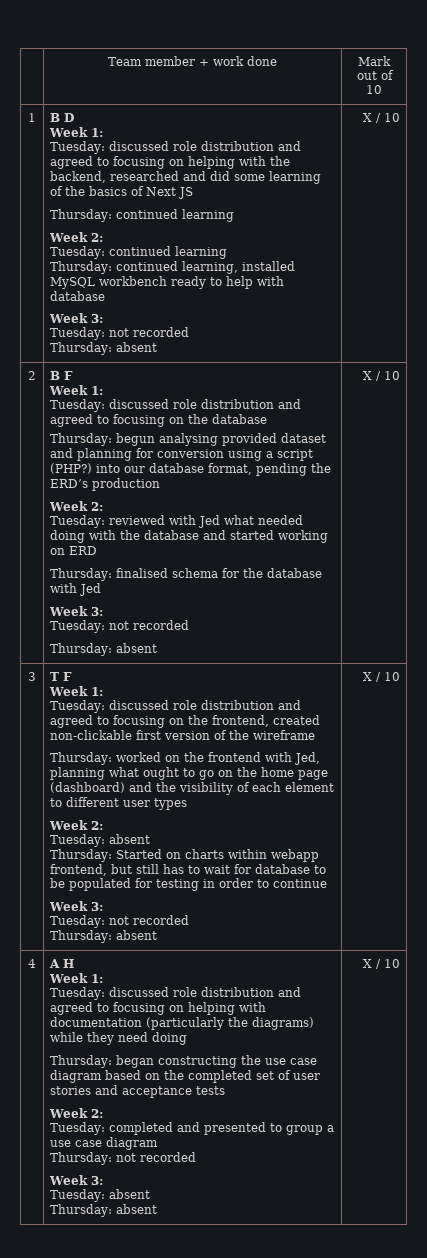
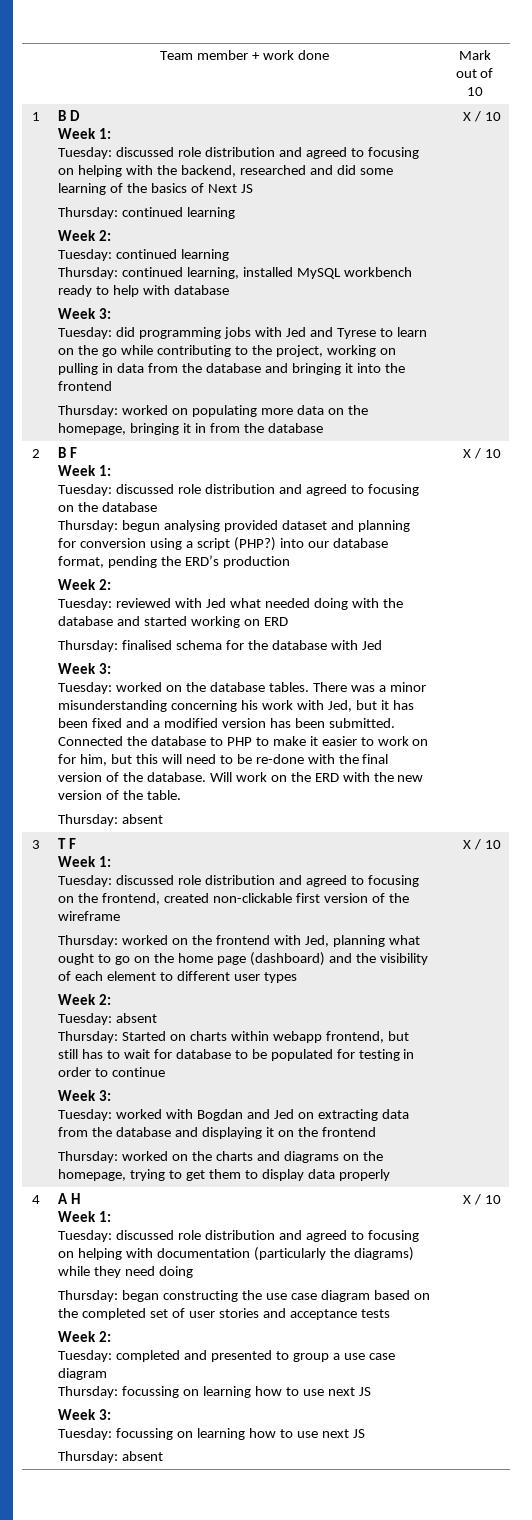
[109,327,190,337] [50,342,158,355] not recorded // Thursday: absent -> [116,327,427,339] [58,345,396,357] [58,363,405,375] [58,381,113,391] [58,405,368,417] [58,423,323,435] did programming jobs with Jed and Tyrese to learn on the go while contributing to the project, working on pulling in data from the database and bringing it into the frontend // Thursday: worked on populating more data on the homepage, bringing it in from the database
[109,620,190,630] not recorded -> [116,682,426,692] [58,700,414,712] [58,718,395,728] [58,736,429,746] [58,754,389,766] [58,772,424,782] [58,790,182,800] worked on the database tables. There was a minor misunderstanding concerning his work with Jed, but it has been fixed and a modified version has been submitted. Connected the database to PHP to make it easier to work on for him, but this will need to be re-done with the final version of the database. Will work on the ERD with the new version of the table.
[109,915,190,925] [50,930,158,943] not recorded // Thursday: absent -> [116,1109,409,1121] [58,1127,376,1139] [58,1151,383,1163] [58,1169,390,1181] worked with Bogdan and Jed on extracting data from the database and displaying it on the frontend // Thursday: worked on the charts and diagrams on the homepage, trying to get them to display data properly
[116,1152,197,1162] [49,1175,104,1185] [50,1189,151,1202] not recorded // Week 3: // Tuesday: absent -> [122,1386,371,1398] [58,1409,112,1420] [58,1428,365,1440] focussing on learning how to use next JS // Week 3: // Tuesday: focussing on learning how to use next JS

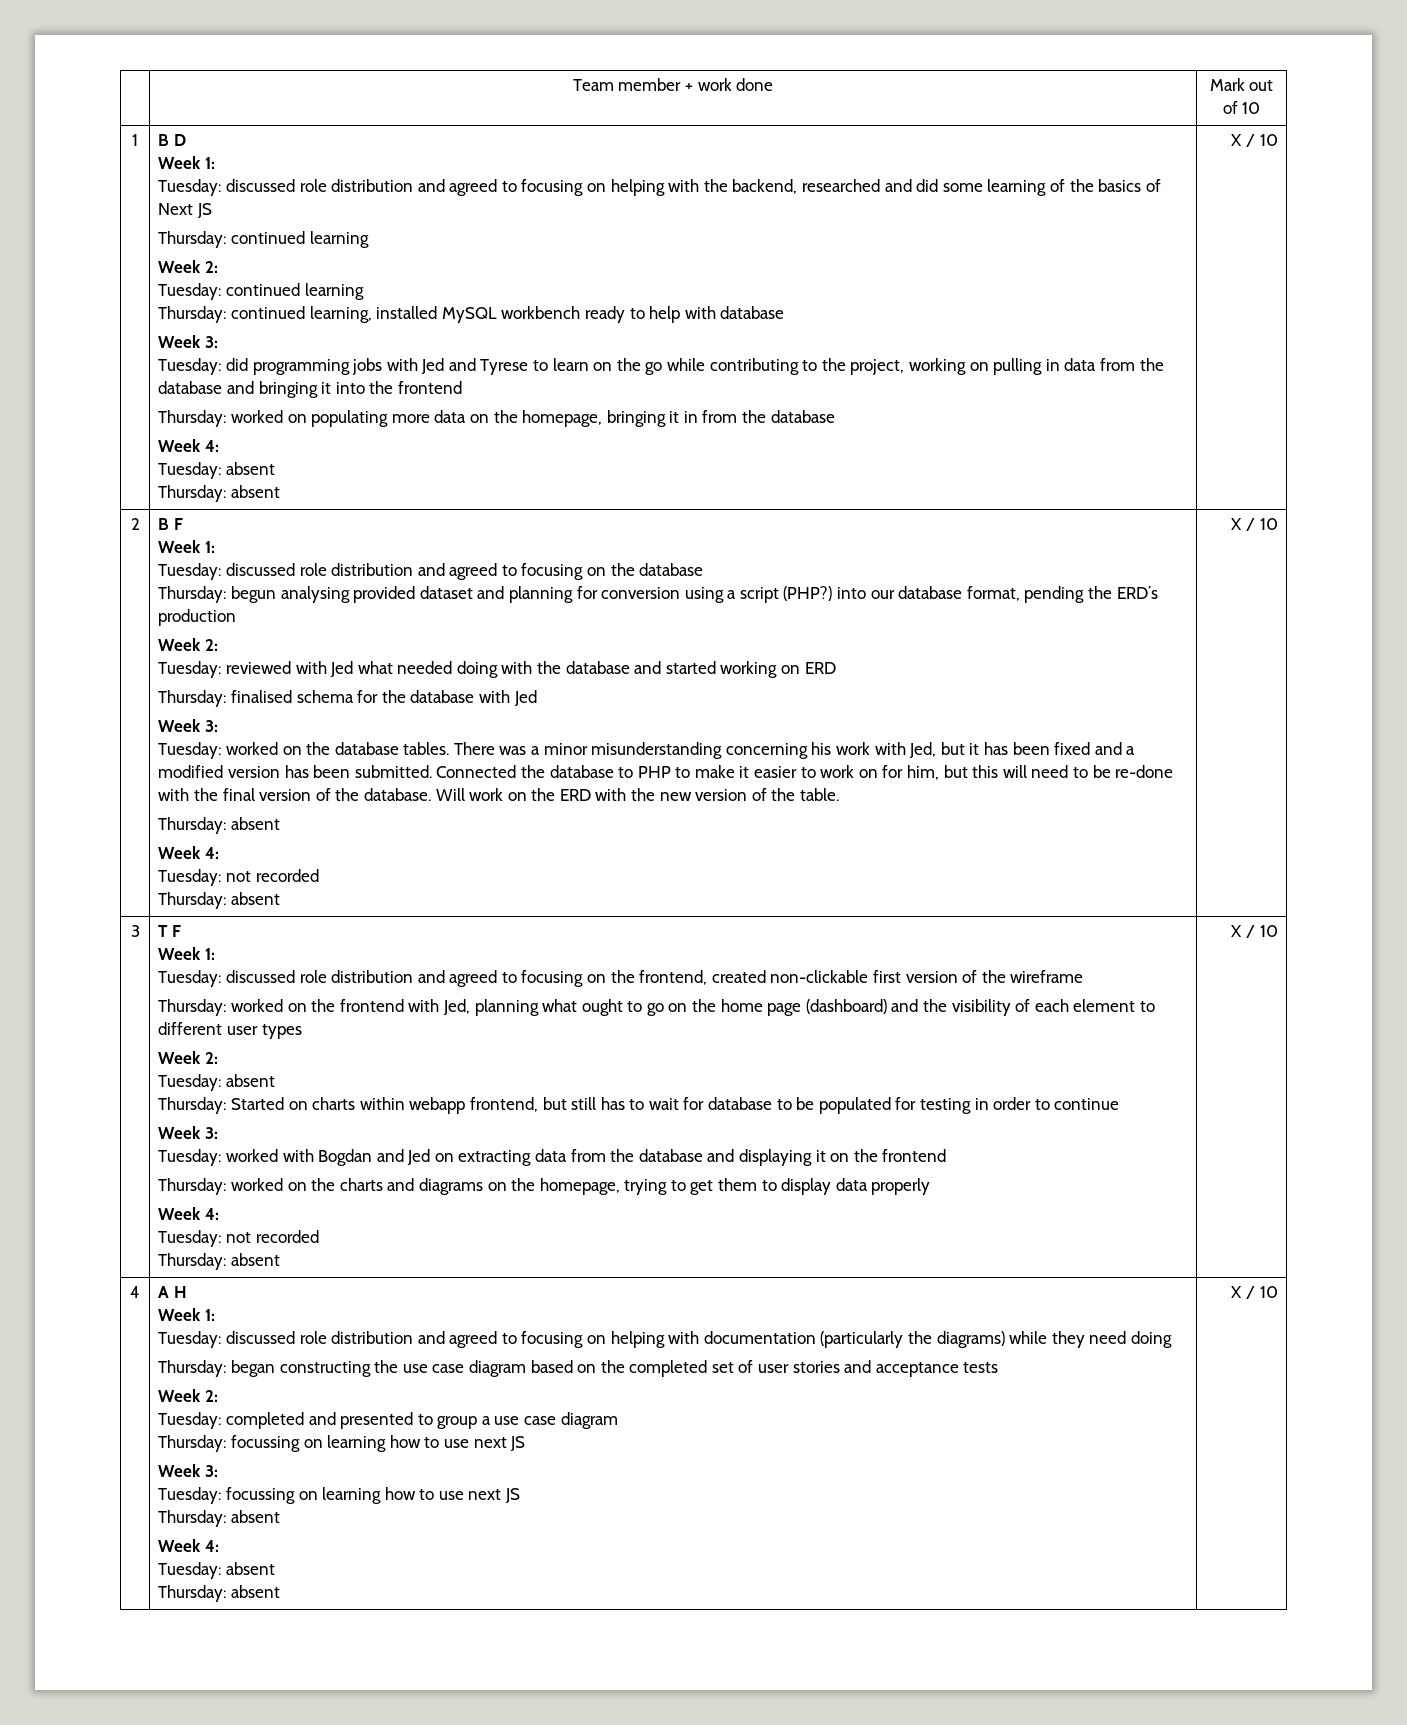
(323, 428) none -> [158,439,219,452] [158,462,275,479] [158,485,280,502] // Week 4: // Tuesday: absent // Thursday: absent
(164, 819) none -> [158,846,219,859] [158,869,319,886] [158,892,280,909] // Week 4: // Tuesday: not recorded // Thursday: absent
(390, 1175) none -> [158,1207,219,1220] [158,1230,319,1247] [158,1253,280,1270] // Week 4: // Tuesday: not recorded // Thursday: absent
(164, 1456) none -> [158,1539,219,1552] [158,1562,275,1579] [158,1585,280,1602] // Week 4: // Tuesday: absent // Thursday: absent

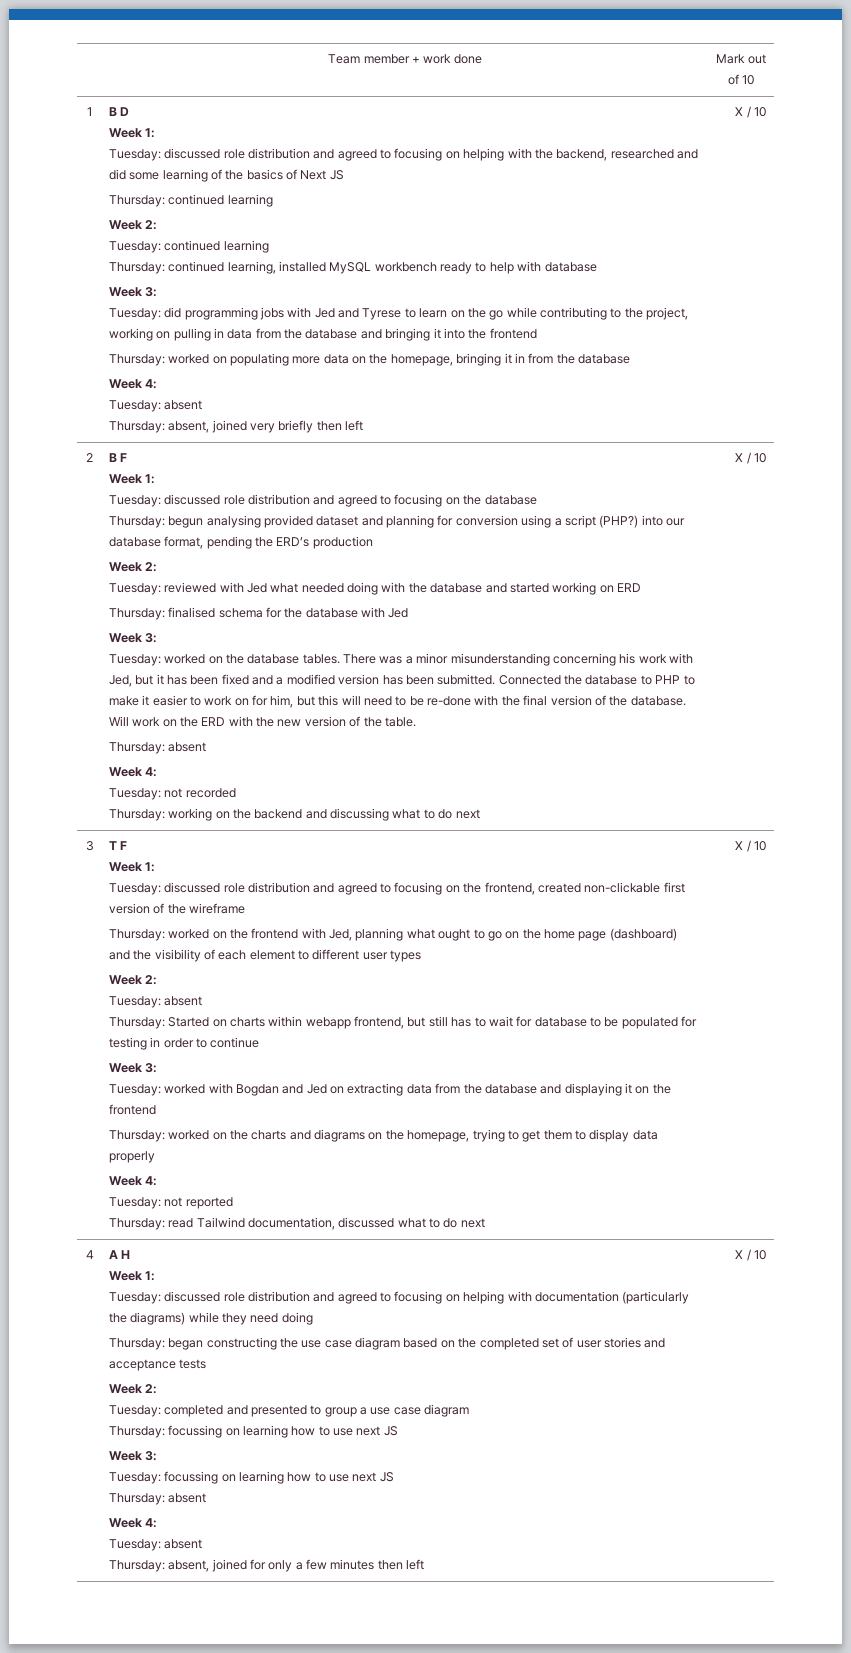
[230,485,280,498] absent -> [168,420,364,433] absent, joined very briefly then left
[230,892,280,905] absent -> [168,808,480,821] working on the backend and discussing what to do next
[255,1230,319,1243] [158,1253,280,1270] recorded // Thursday: absent -> [185,1197,233,1209] [108,1217,485,1230] reported // Thursday: read Tailwind documentation, discussed what to do next
[230,1585,280,1598] absent -> [168,1559,425,1572] absent, joined for only a few minutes then left

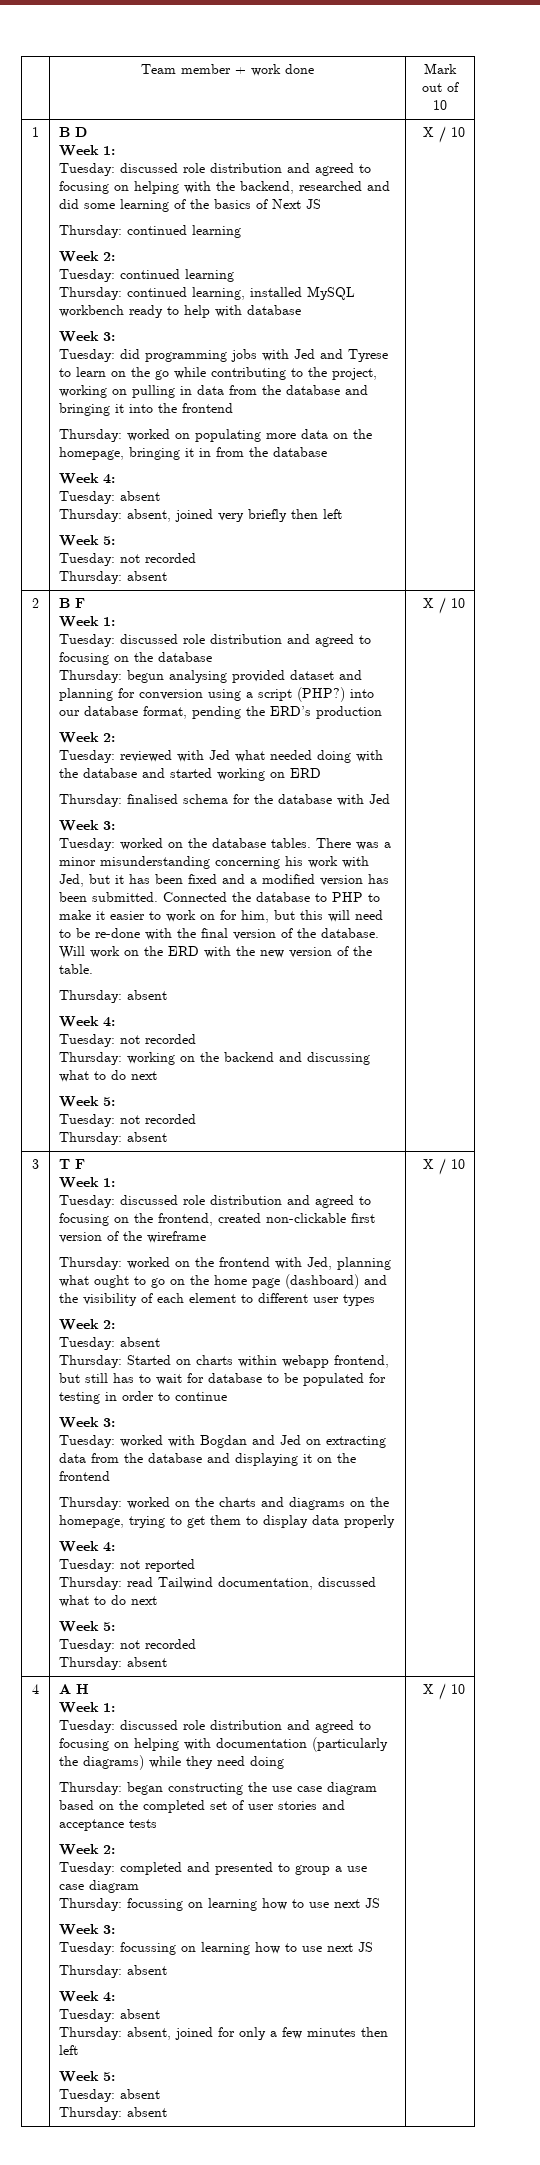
(364, 425) none -> [59,535,116,546] [59,553,197,566] [59,571,168,584] // Week 5: // Tuesday: not recorded // Thursday: absent
(480, 814) none -> [59,1096,116,1107] [59,1114,197,1127] [59,1132,168,1145] // Week 5: // Tuesday: not recorded // Thursday: absent
(485, 1223) none -> [59,1621,116,1632] [59,1639,197,1652] [59,1657,168,1670] // Week 5: // Tuesday: not recorded // Thursday: absent
(425, 1564) none -> [59,2071,116,2082] [59,2089,161,2102] [59,2107,168,2120] // Week 5: // Tuesday: absent // Thursday: absent

